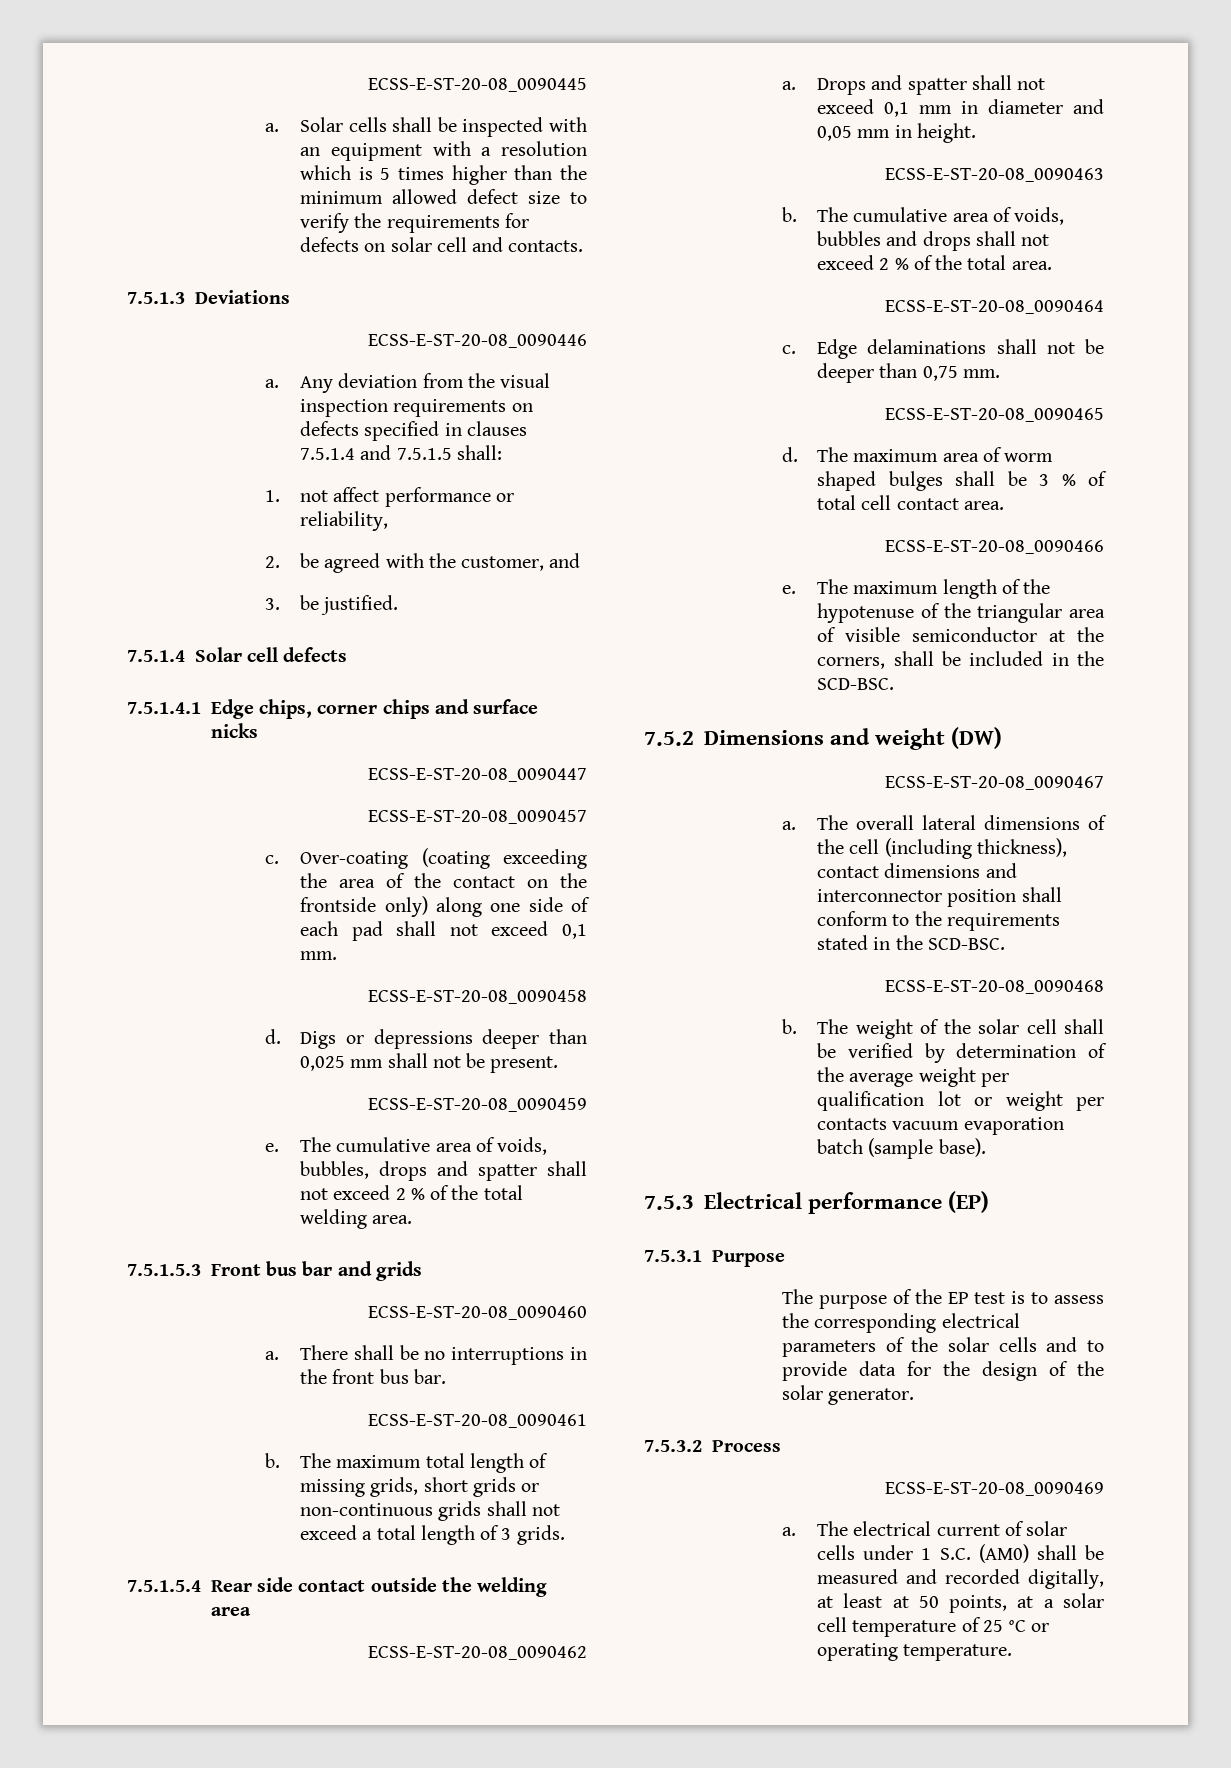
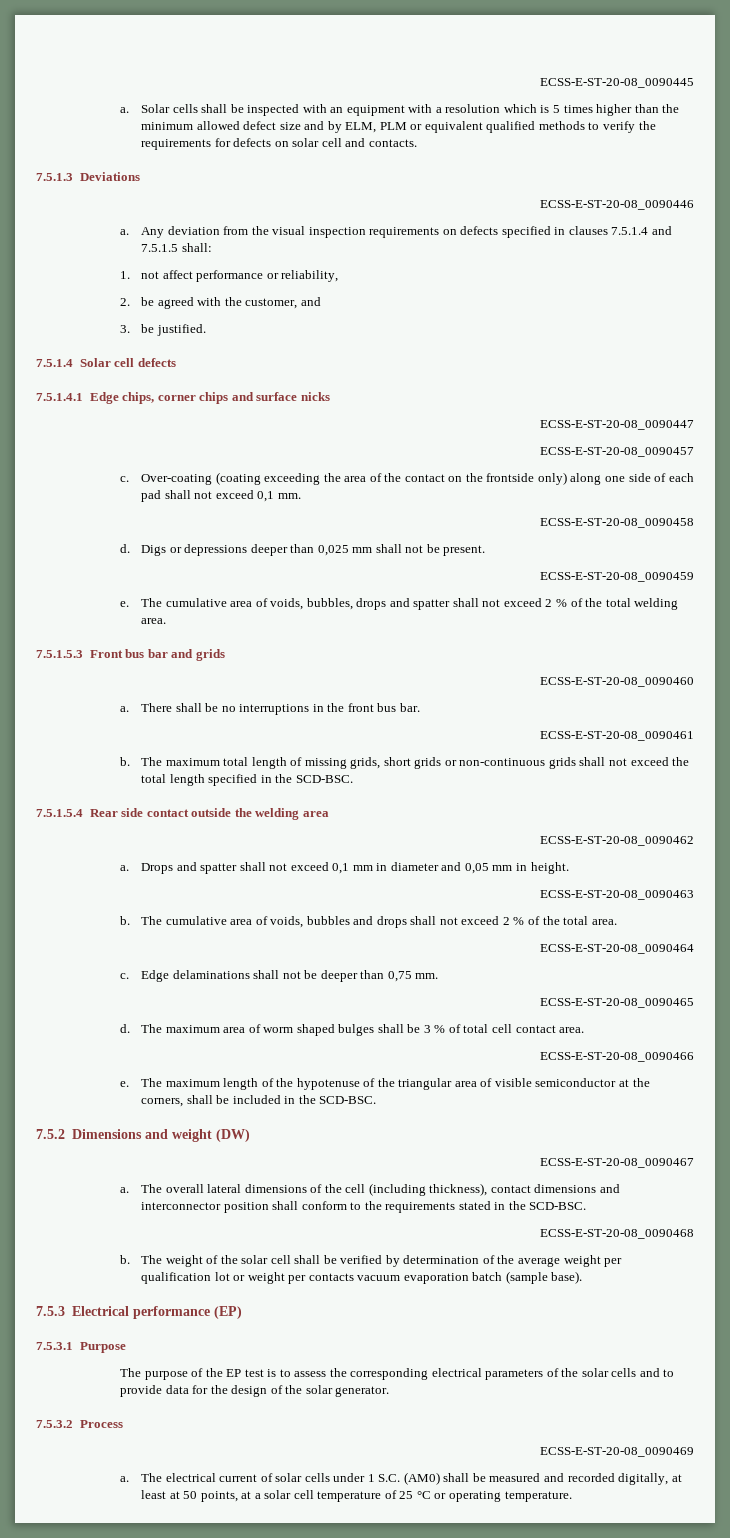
(561, 197) none -> [304,121,585,133] and by ELM, PLM or equivalent qualified methods
[362,1525,565,1545] a total length of 3 grids. -> [672,757,690,766] [141,774,353,786] the total length specified in the SCD-BSC.

